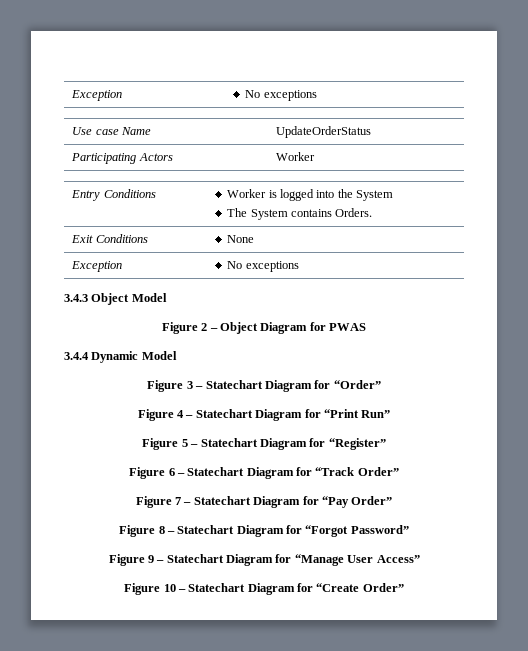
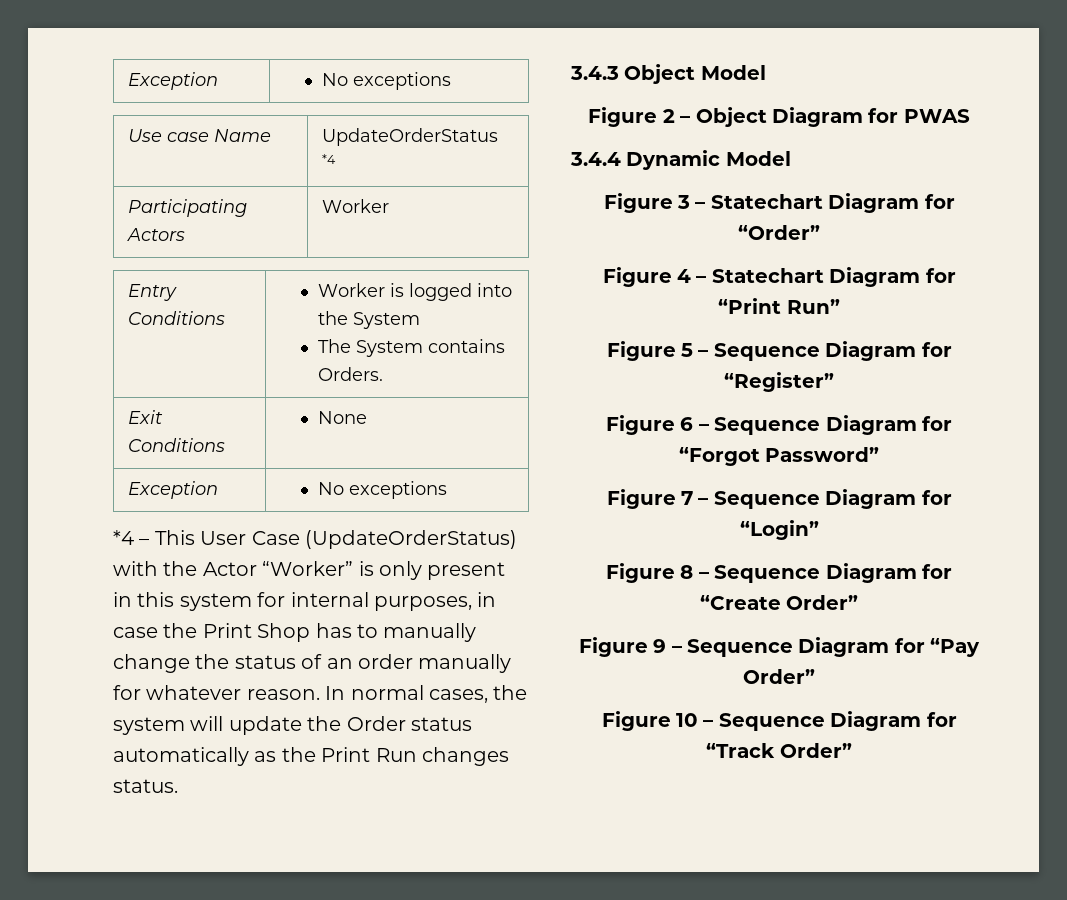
(372, 132) none -> [321,154,336,164] *4
(299, 266) none -> [113,530,517,549] [113,561,506,580] [113,592,497,611] [113,623,477,642] [113,654,512,673] [113,685,528,703] [113,716,472,735] [113,747,509,766] [113,779,178,793] // *4 – This User Case (UpdateOrderStatus) with the Actor “Worker” is only present in this system for internal purposes, in case the Print Shop has to manually change the status of an order manually for whatever reason. In normal cases, the system will update the Order status automatically as the Print Run changes status.
[200,438,258,447] Statechart -> [713,343,820,361] Sequence
[187,467,399,479] Statechart Diagram for “Track Order” -> [714,415,952,435] [678,447,880,466] Sequence Diagram for “Forgot Password”
[193,496,251,505] Statechart -> [713,489,952,509] [739,520,819,540] [606,563,952,583] [699,595,859,610] [578,637,793,657] Sequence Diagram for “Login” // Figure 8 – Sequence Diagram for “Create Order” // Figure 9 – Sequence
[158,525,409,537] [108,554,420,566] [124,583,360,595] 8 – Statechart Diagram for “Forgot Password” // Figure 9 – Statechart Diagram for “Manage User Access” // Figure 10 – Statechart Diagram for “Create -> [675,711,957,731] [706,743,776,758] 10 – Sequence Diagram for “Track

